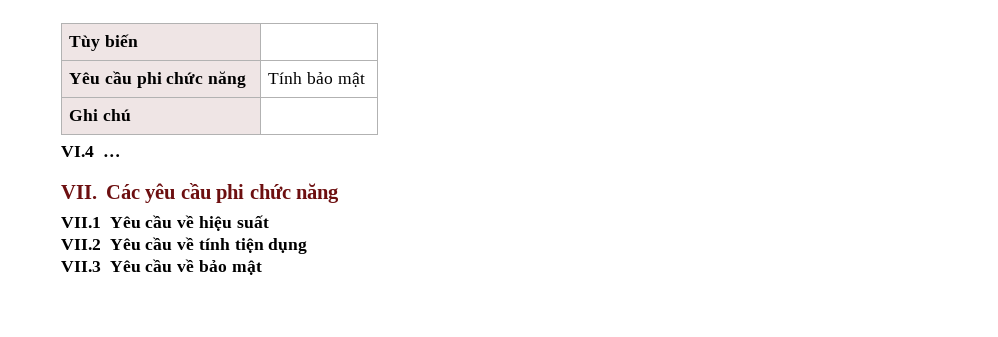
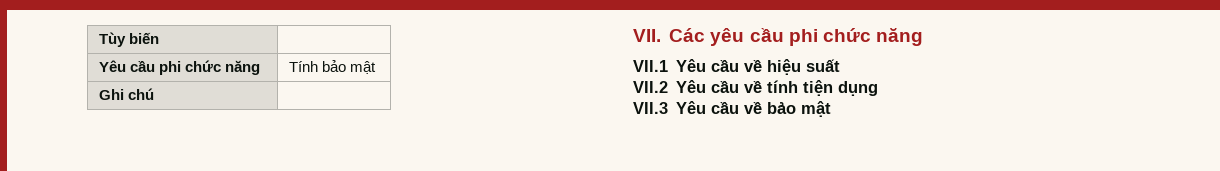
[61,146,121,157] // VI.4 … -> (154, 94) none

